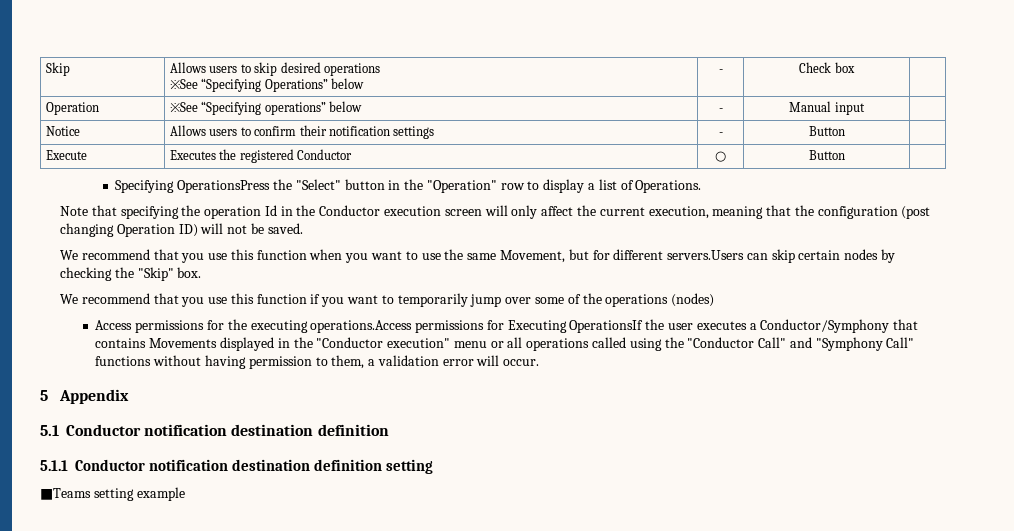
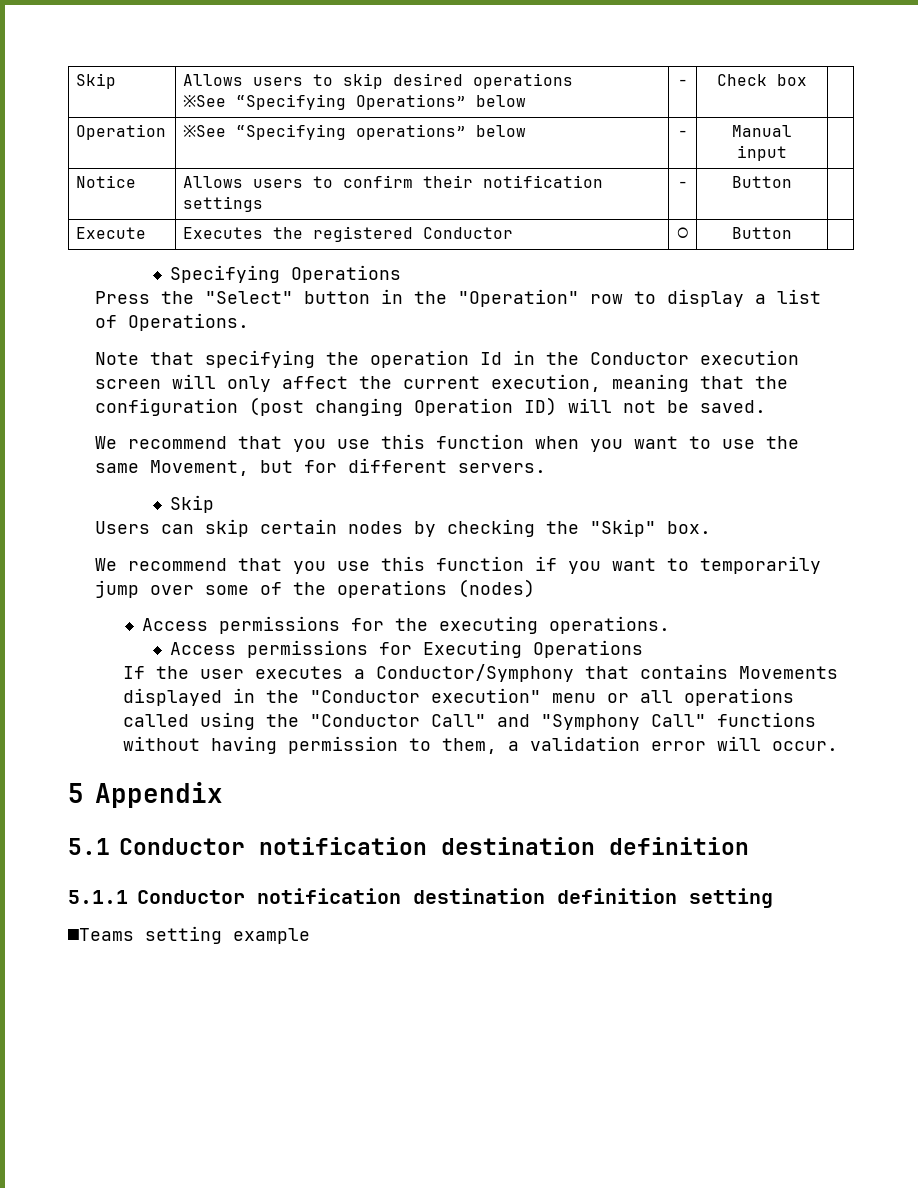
[177,180,271,193] OperationsPress -> [290,265,401,283] [95,291,151,304] Operations // Press
[667,250,745,260] servers.Users -> [458,463,547,473] [169,495,214,513] [95,521,151,534] servers. // Skip // Users
[310,320,413,333] operations.Access -> [549,616,671,634] [169,642,236,655] operations. // Access
[569,320,644,333] OperationsIf -> [532,640,643,658] [122,666,145,679] Operations // If

